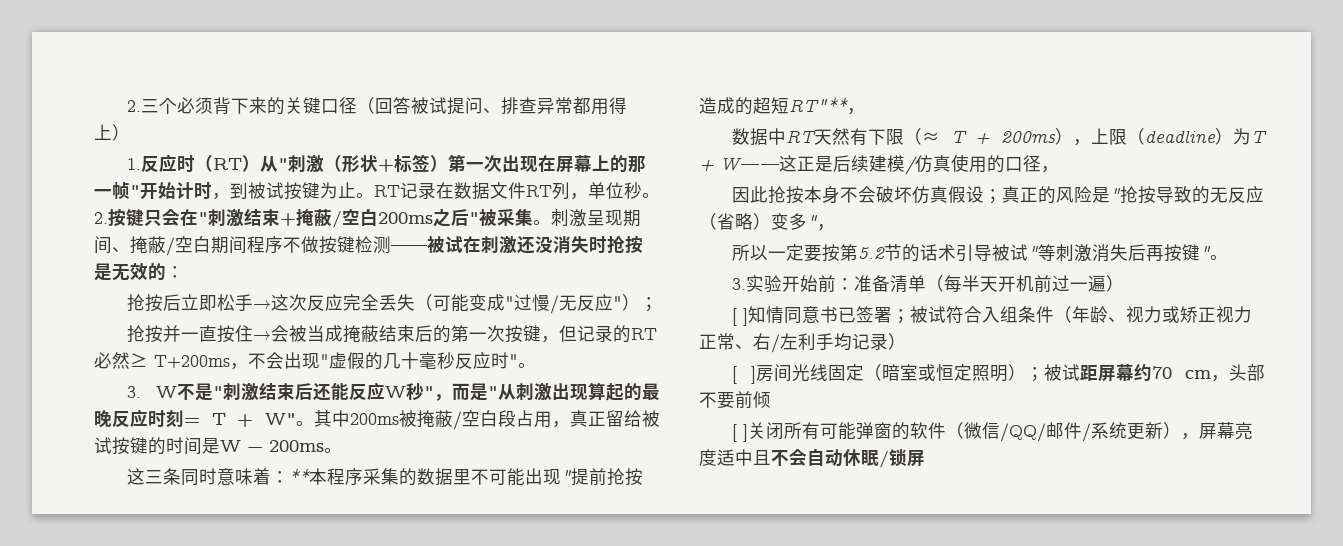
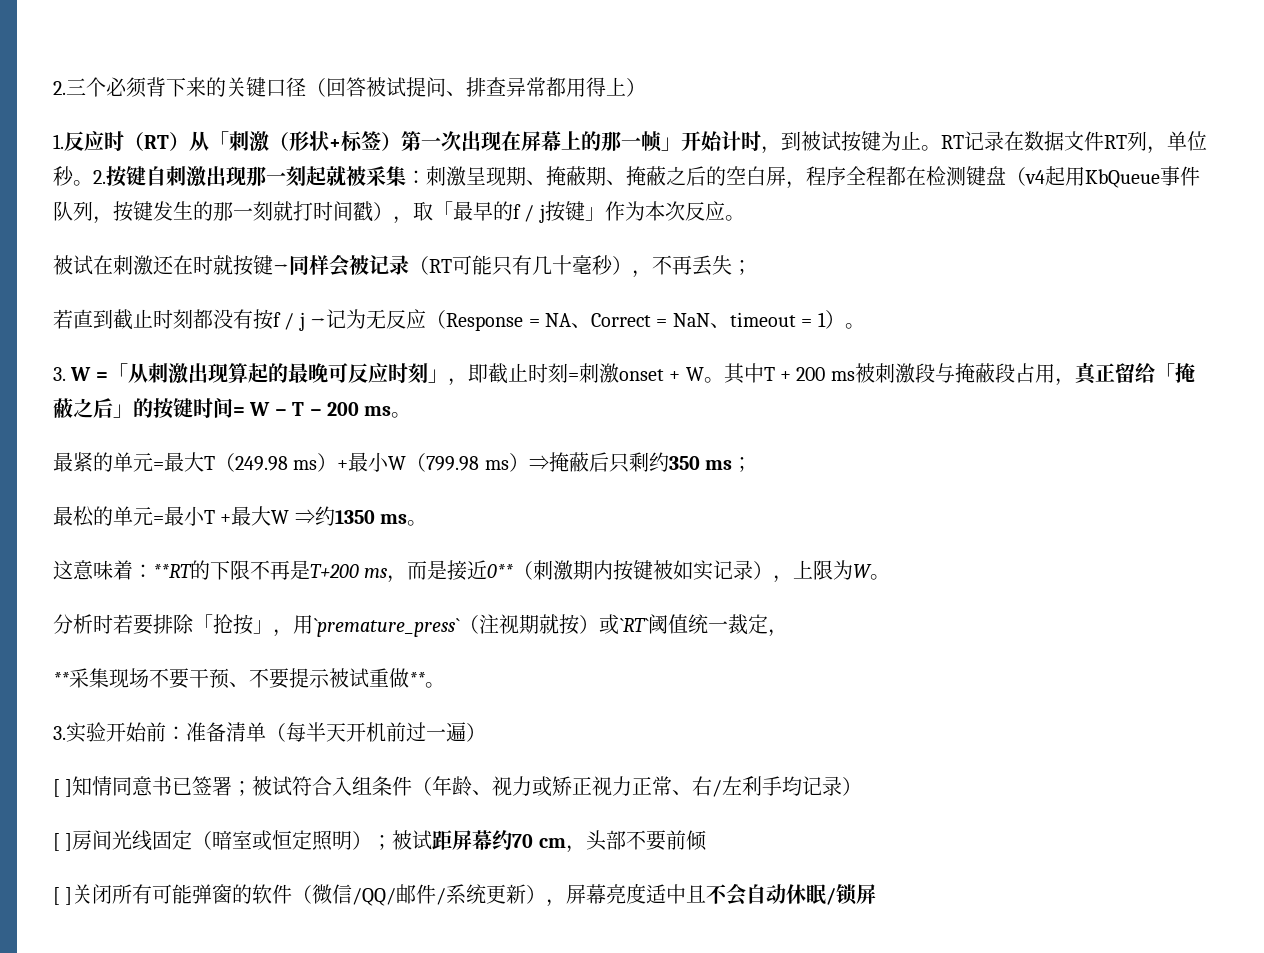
[278,158,289,170] " -> [209,131,229,149] 「
[130,185,140,197] " -> [661,137,681,151] 」
[144,208,641,228] [94,235,643,256] [94,262,184,281] [127,294,659,314] [127,325,658,343] [94,352,536,370] [127,382,498,401] 只会在"刺激结束+掩蔽/空白200ms之后"被采集。刺激呈现期间、掩蔽/空白期间程序不做按键检测——被试在刺激还没消失时抢按是无效的： // 抢按后立即松手→这次反应完全丢失（可能变成"过慢/无反应"）； // 抢按并一直按住→会被当成掩蔽结束后的第一次按键，但记录的RT必然≥ T+200ms，不会出现"虚假的几十毫秒反应时"。 // 3. W不是"刺激结束后还能反应W秒"，而是" -> [146,166,1200,189] [53,201,745,224] [53,254,752,278] [53,309,865,331] [53,363,128,381] 自刺激出现那一刻起就被采集：刺激呈现期、掩蔽期、掩蔽之后的空白屏，程序全程都在检测键盘（v4起用KbQueue事件队列，按键发生的那一刻就打时间戳），取「最早的f / j按键」作为本次反应。 // 被试在刺激还在时就按键→同样会被记录（RT可能只有几十毫秒），不再丢失； // 若直到截止时刻都没有按f / j →记为无反应（Response = NA、Correct = NaN、timeout = 1）。 // 3. W =「
(112, 419) none -> [327,363,348,383] 可
[184,410,660,430] [94,437,342,455] [127,468,644,486] [699,97,865,115] [732,128,1267,146] [699,154,1059,175] [732,186,1265,204] [699,213,835,231] [732,244,1212,262] = T + W"。其中200ms被掩蔽/空白段占用，真正留给被试按键的时间是W − 200ms。 // 这三条同时意味着：**本程序采集的数据里不可能出现"提前抢按造成的超短RT"**， // 数据中RT天然有下限（≈ T + 200ms），上限（deadline）为T + W——这正是后续建模/仿真使用的口径， // 因此抢按本身不会破坏仿真假设；真正的风险是"抢按导致的无反应（省略）变多"， // 所以一定要按第5.2节的话术引导被试"等刺激消失后再按键" -> [427,362,1195,386] [53,398,412,419] [53,452,753,473] [53,506,428,527] [53,560,891,583] [53,614,788,637] [53,668,425,689] 」，即截止时刻=刺激onset + W。其中T + 200 ms被刺激段与掩蔽段占用，真正留给「掩蔽之后」的按键时间= W − T − 200 ms。 // 最紧的单元=最大T（249.98 ms）+最小W（799.98 ms）⇒掩蔽后只剩约350 ms； // 最松的单元=最小T +最大W ⇒约1350 ms。 // 这意味着：**RT的下限不再是T+200 ms，而是接近0**（刺激期内按键被如实记录），上限为W。 // 分析时若要排除「抢按」，用`premature_press`（注视期就按）或`RT`阈值统一裁定， // **采集现场不要干预、不要提示被试重做**

